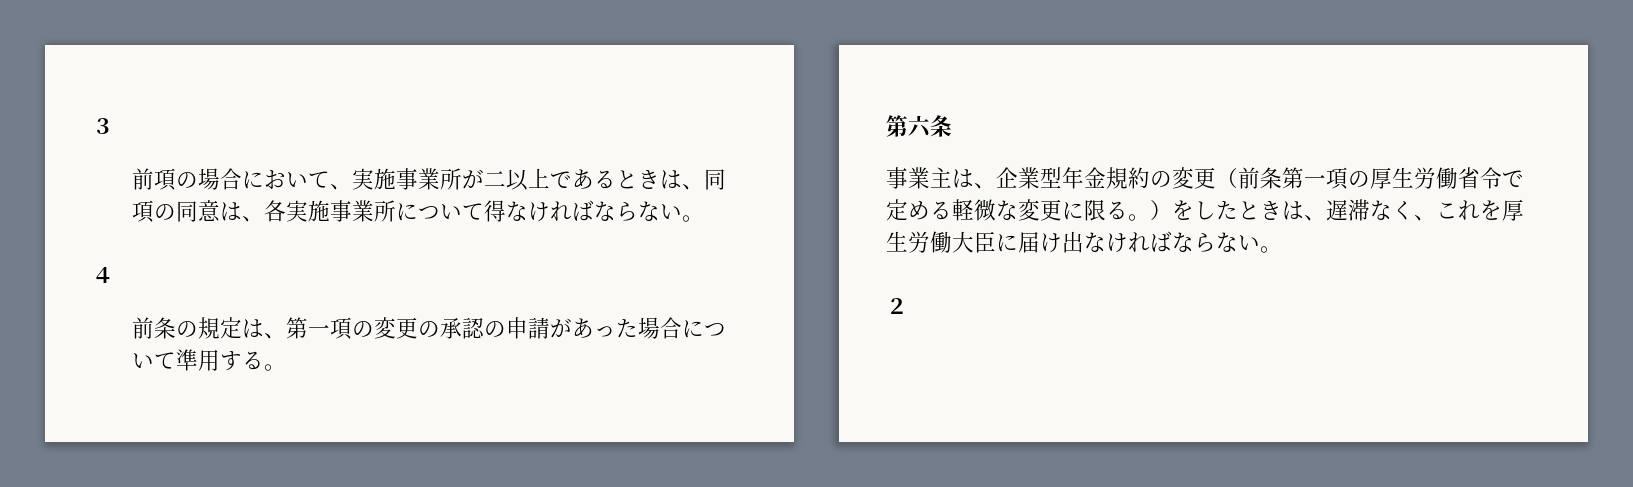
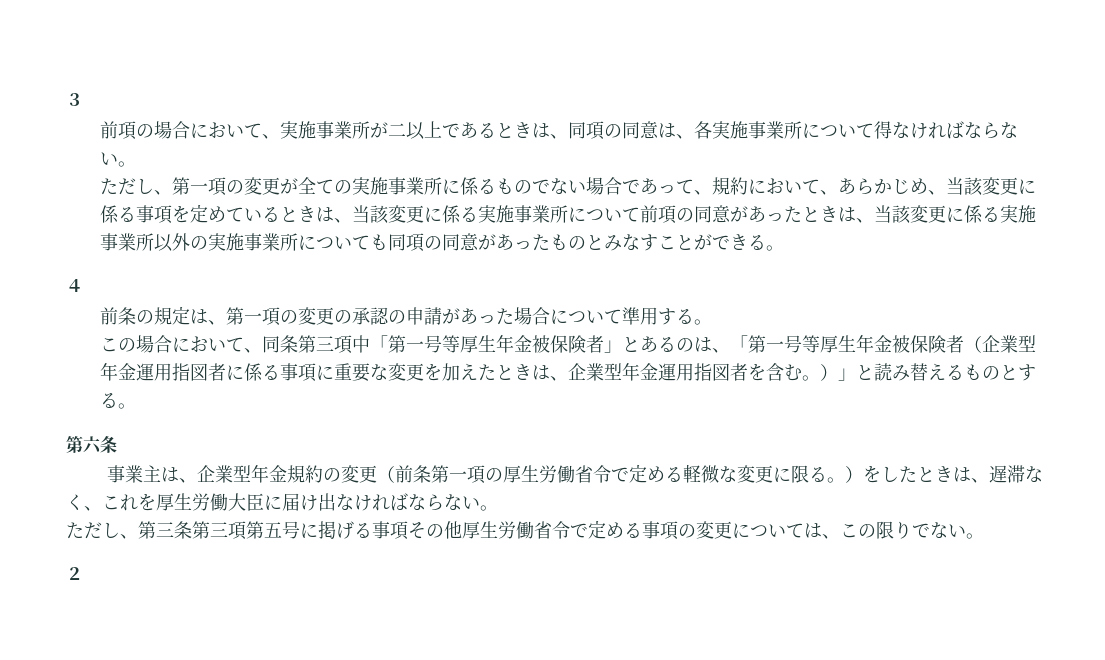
(704, 218) none -> [99,177,1036,196] [99,204,1036,224] [99,233,784,252] // ただし、第一項の変更が全ての実施事業所に係るものでない場合であって、規約において、あらかじめ、当該変更に係る事項を定めているときは、当該変更に係る実施事業所について前項の同意があったときは、当該変更に係る実施事業所以外の実施事業所についても同項の同意があったものとみなすことができる。
(286, 367) none -> [99,334,1036,354] [99,362,1036,382] [99,393,136,409] // この場合において、同条第三項中「第一号等厚生年金被保険者」とあるのは、「第一号等厚生年金被保険者（企業型年金運用指図者に係る事項に重要な変更を加えたときは、企業型年金運用指図者を含む。）」と読み替えるものとする。
(1282, 249) none -> [66,520,984,540] // ただし、第三条第三項第五号に掲げる事項その他厚生労働省令で定める事項の変更については、この限りでない。

